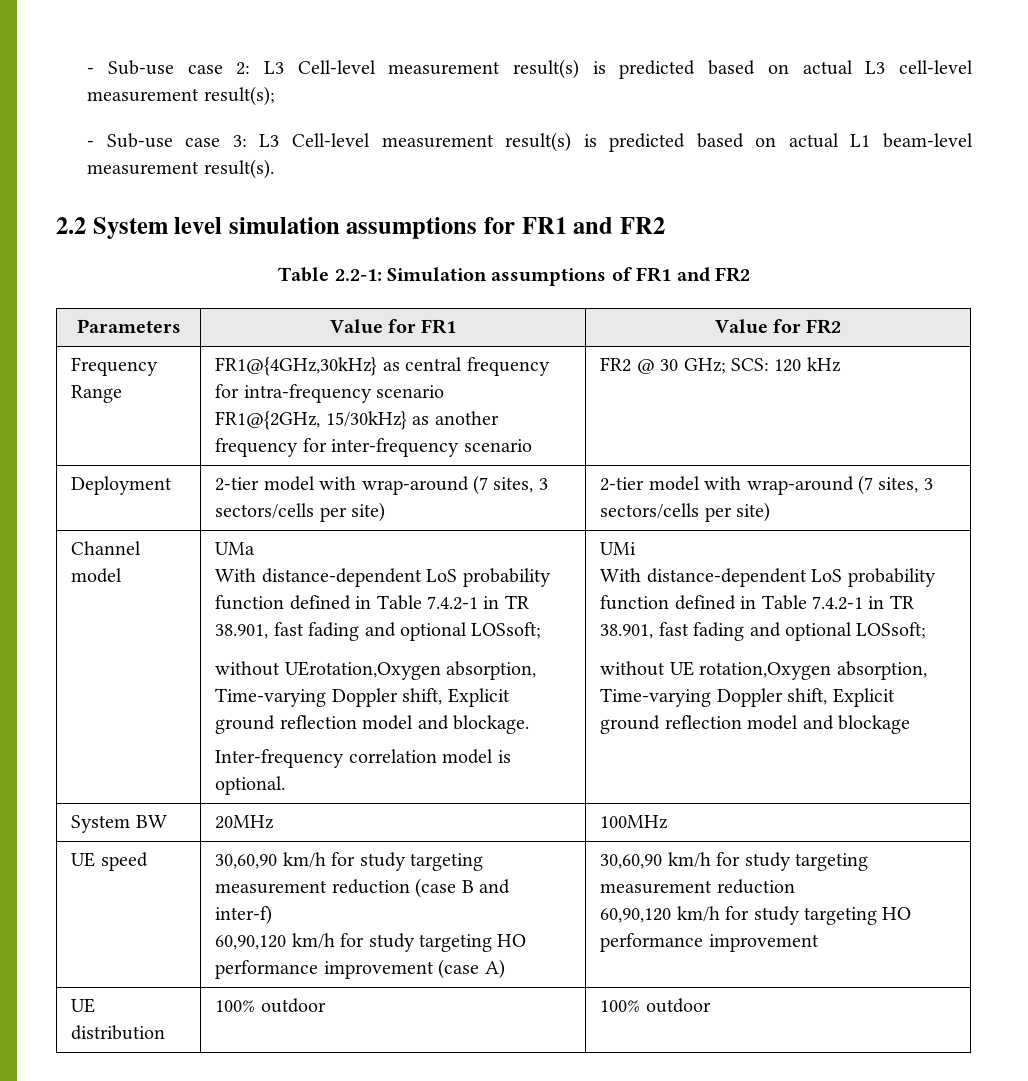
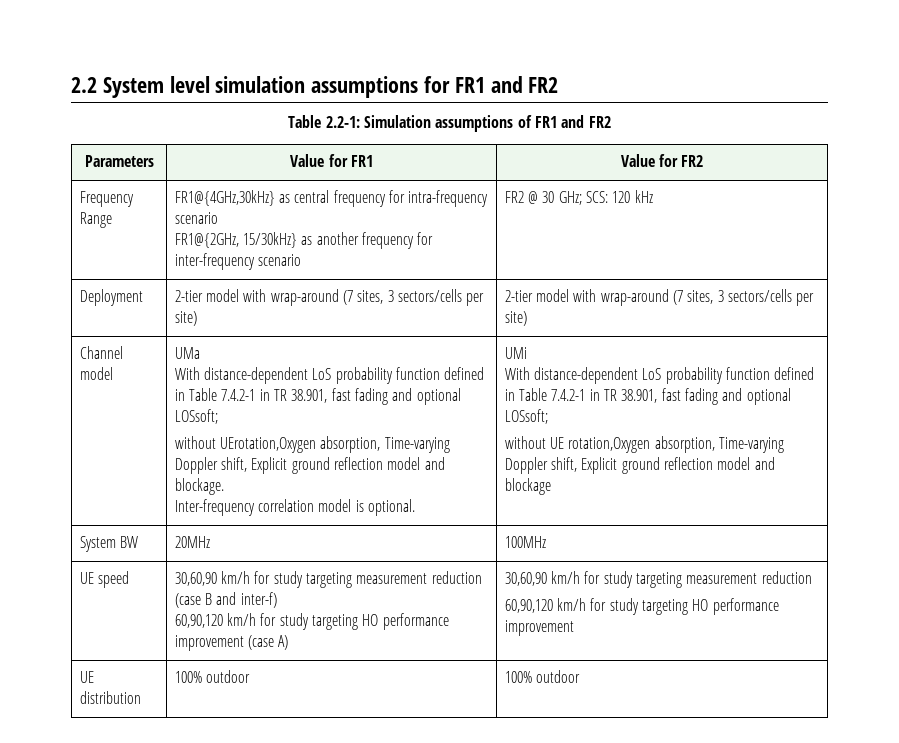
[87,59,974,79] [87,86,275,106] [87,132,973,152] [87,159,274,179] - Sub-use case 2: L3 Cell-level measurement result(s) is predicted based on actual L3 cell-level measurement result(s); // - Sub-use case 3: L3 Cell-level measurement result(s) is predicted based on actual L1 beam-level measurement result(s). // -> (71, 85) none

